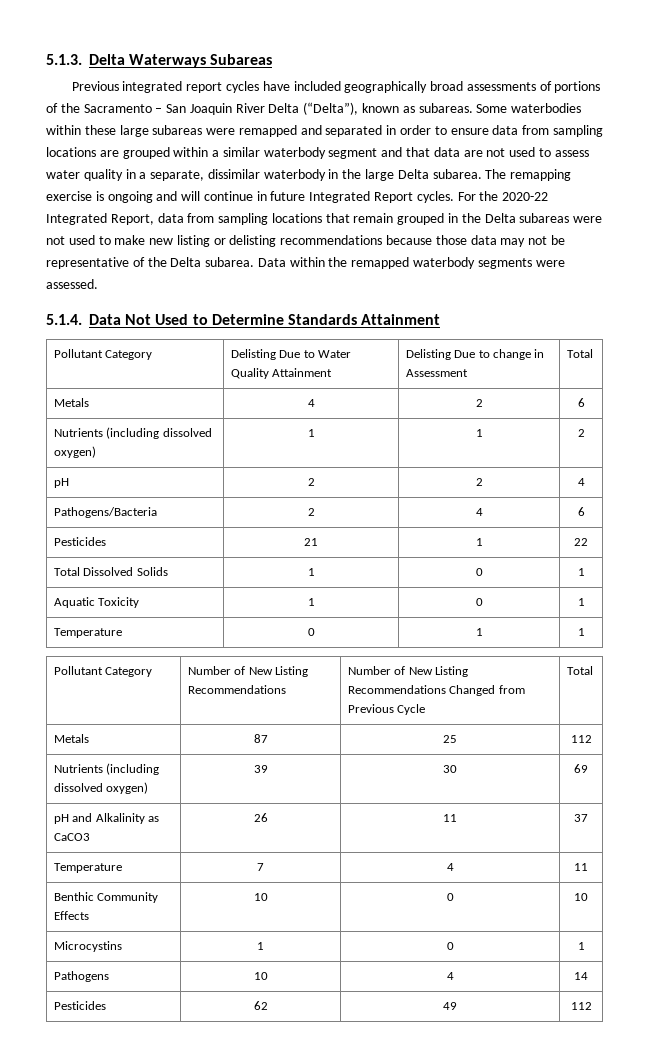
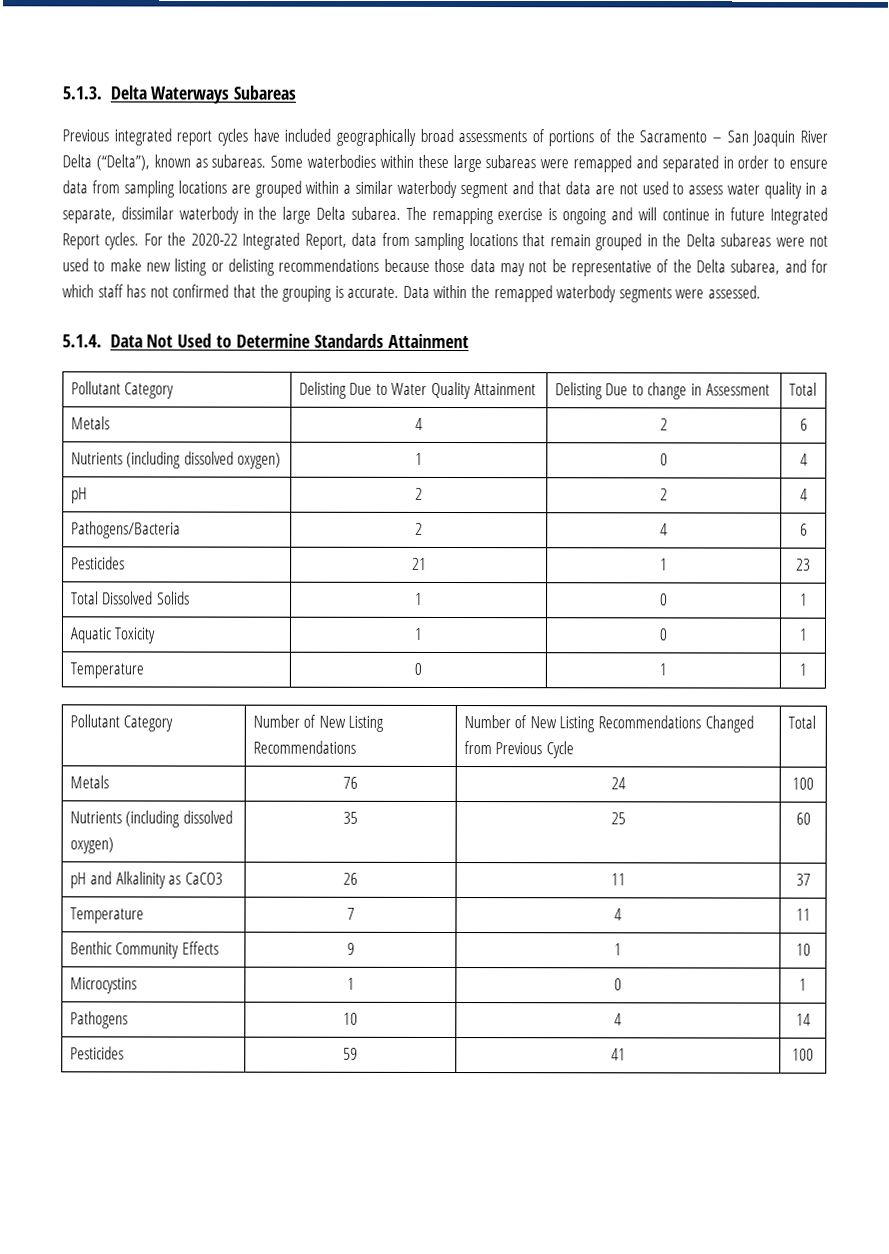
[205,257,255,267] subarea. -> [730,259,829,275] [62,284,400,302] subarea, and for which staff has not confirmed that the grouping is accurate.
[475,429,483,437] [577,429,585,437] 1 | 2 -> [660,453,668,466] [799,453,808,466] 0 | 4
[573,538,588,546] 22 -> [796,558,811,571] 23
[253,734,268,743] [443,735,457,743] [570,735,592,743] [53,763,160,775] [53,782,149,794] [253,765,268,773] [443,765,457,773] [573,764,588,773] 87 | 25 | 112 // Nutrients (including dissolved oxygen) | 39 | 30 | 69 -> [343,776,358,789] [610,777,626,790] [792,777,814,790] [69,810,233,828] [69,837,114,854] [343,811,358,824] [610,812,626,825] [795,812,811,825] 76 | 24 | 100 // Nutrients (including dissolved oxygen) | 35 | 25 | 60
[253,893,268,901] [446,893,454,901] 10 | 0 -> [346,942,355,955] [614,943,622,956] 9 | 1
[253,1001,268,1010] [443,1002,457,1010] [570,1002,592,1010] 62 | 49 | 112 -> [343,1047,358,1060] [610,1048,626,1061] [792,1048,814,1061] 59 | 41 | 100

